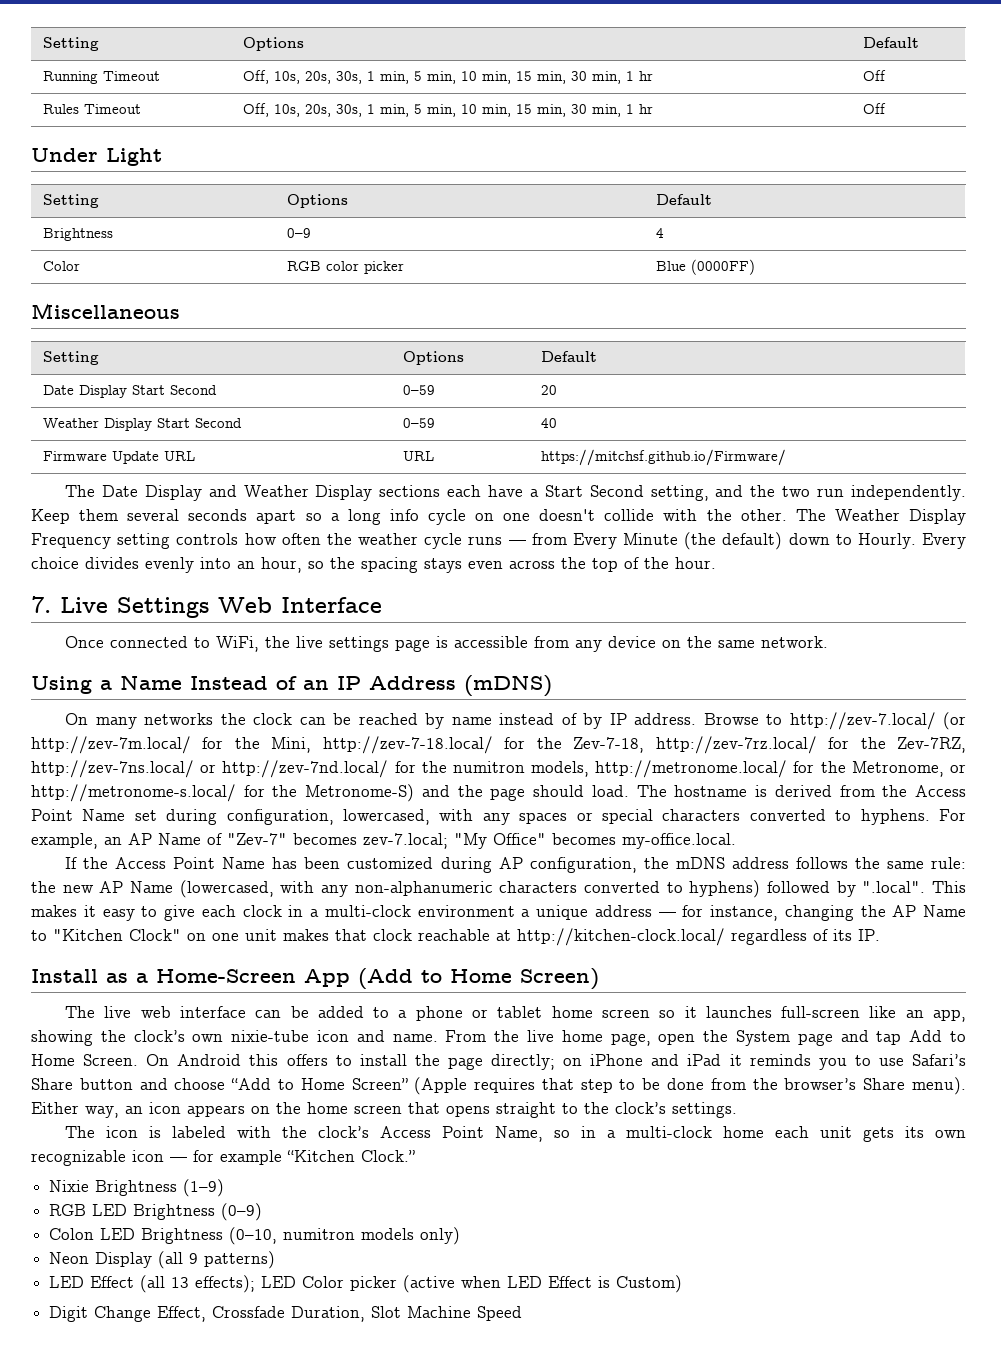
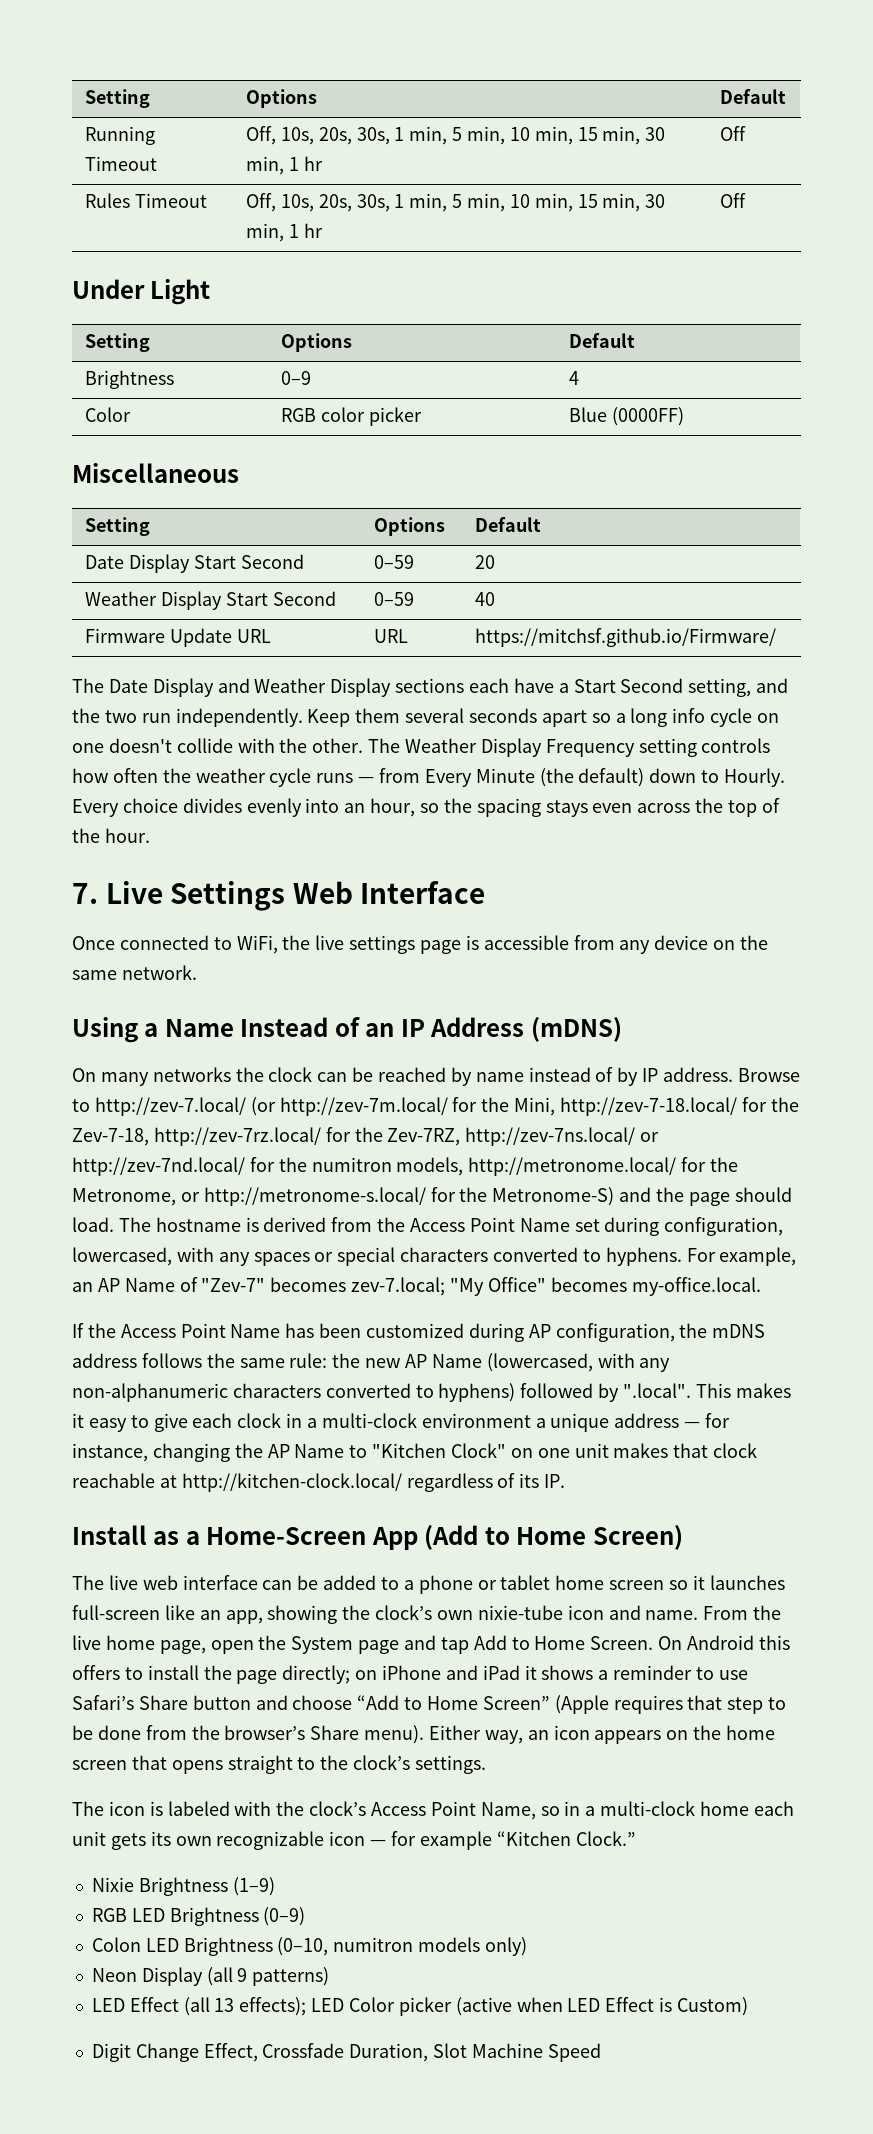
[749,1054,847,1070] reminds you -> [541,1665,693,1680] shows a reminder

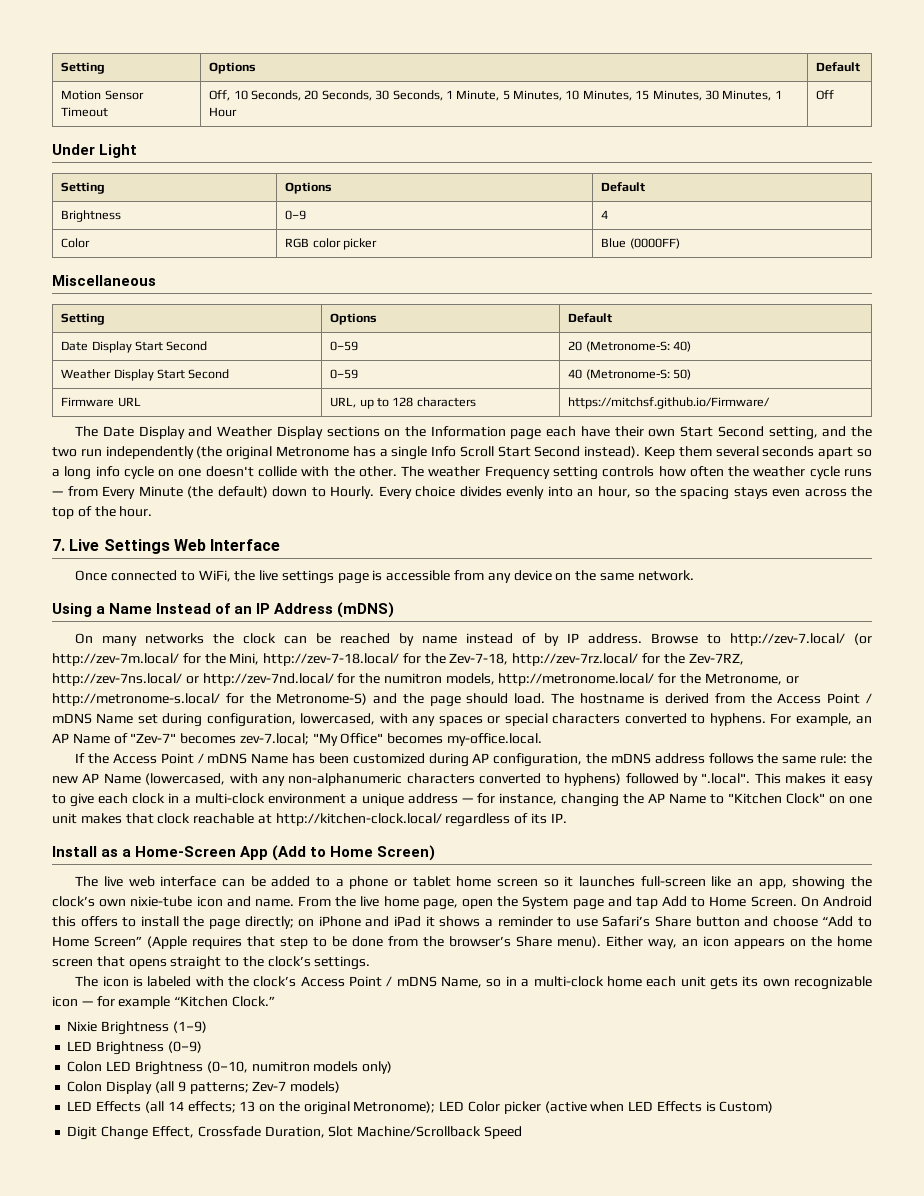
[84,89,150,108] [245,89,317,108] [719,89,786,104] [84,126,155,145] [84,156,157,171] [245,126,666,145] [245,156,323,175] [719,126,746,141] [84,193,207,208] [245,193,666,212] [245,223,323,242] Setting | Options | Default // Running Timeout | Off, 10s, 20s, 30s, 1 min, 5 min, 10 min, 15 min, 30 min, 1 hr | Off // Rules Timeout | Off, 10s, 20s, 30s, 1 min, 5 min, 10 min, 15 min, 30 min, 1 hr -> [61,62,106,74] [209,62,257,74] [816,62,861,72] [61,90,144,100] [61,107,109,117] [209,90,782,101] [209,107,238,117] Setting | Options | Default // Motion Sensor Timeout | Off, 10 Seconds, 20 Seconds, 30 Seconds, 1 Minute, 5 Minutes, 10 Minutes, 15 Minutes, 30 Minutes, 1 Hour
(495, 562) none -> [585,341,692,352] (Metronome-S: 40)
(495, 599) none -> [585,369,692,380] (Metronome-S: 50)
[169,628,271,647] [373,629,408,643] Update URL | URL -> [117,397,141,407] [330,397,476,409] URL | URL, up to 128 characters
[469,678,569,693] each have a -> [384,426,676,440] on the Information page each have their own
[175,708,303,727] independently. -> [105,446,641,460] independently (the original Metronome has a single Info Scroll Start Second instead).
[405,738,542,757] Weather Display -> [428,466,481,477] weather
(515, 1224) none -> [865,693,872,704] [52,713,92,724] / mDNS
(226, 1330) none -> [197,753,248,764] / mDNS
(476, 1808) none -> [386,976,437,987] / mDNS
[91,1908,127,1922] RGB -> (207, 1027) none
[91,1968,137,1982] Neon -> [67,1081,103,1092] Colon
[252,1967,330,1986] [91,1997,307,2016] patterns) // LED Effect (all 13 effects); -> [189,1081,341,1094] [67,1101,436,1115] patterns; Zev-7 models) // LED Effects (all 14 effects; 13 on the original Metronome);
[605,1997,655,2012] Effect -> [656,1101,702,1112] Effects
[471,2043,543,2058] Machine -> [357,1126,482,1137] Machine/Scrollback

